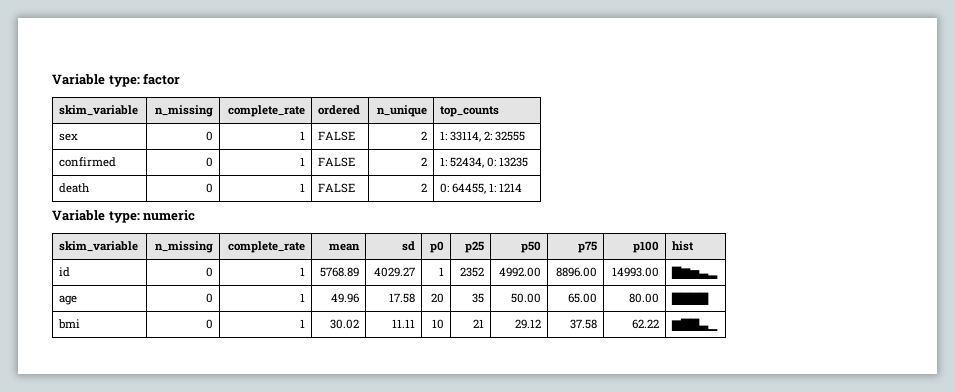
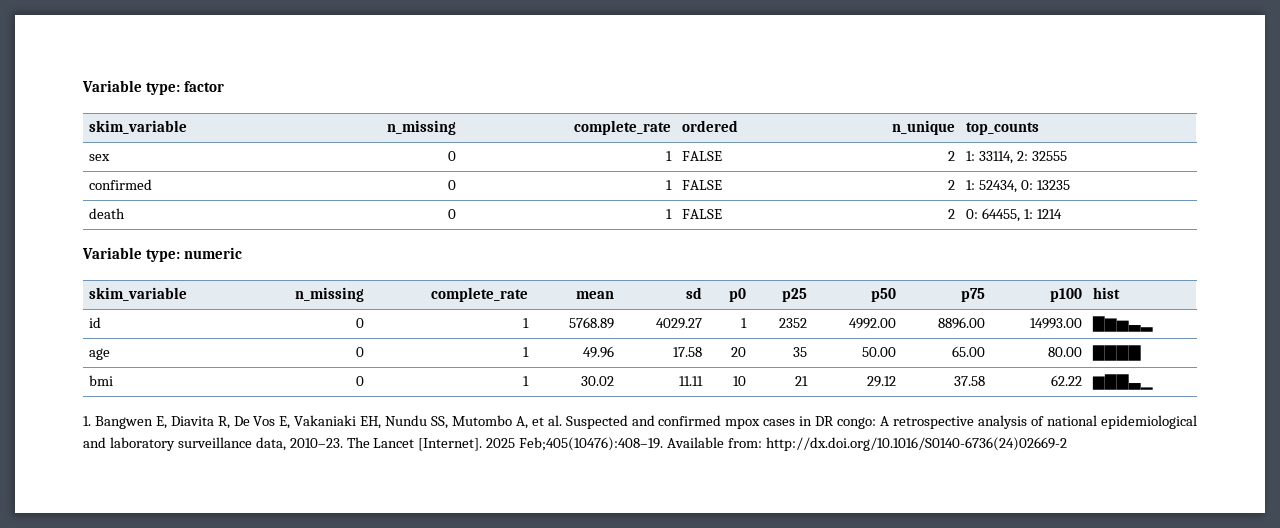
(719, 324) none -> [83,415,1197,429] [83,437,1067,451] // 1. Bangwen E, Diavita R, De Vos E, Vakaniaki EH, Nundu SS, Mutombo A, et al. Suspected and confirmed mpox cases in DR congo: A retrospective analysis of national epidemiological and laboratory surveillance data, 2010–23. The Lancet [Internet]. 2025 Feb;405(10476):408–19. Available from: http://dx.doi.org/10.1016/S0140-6736(24)02669-2

